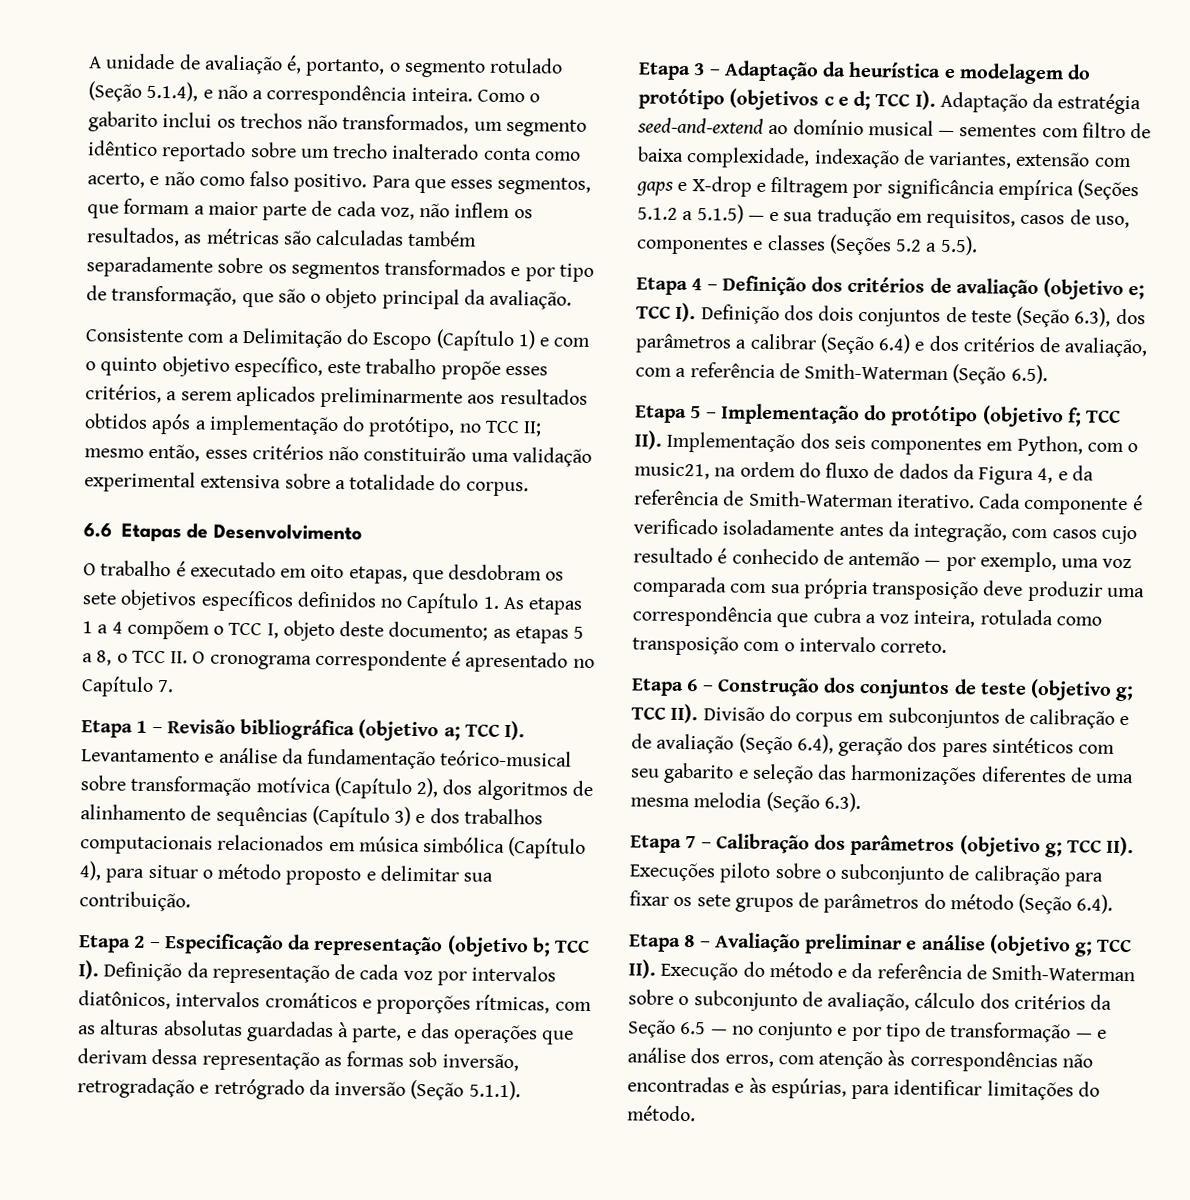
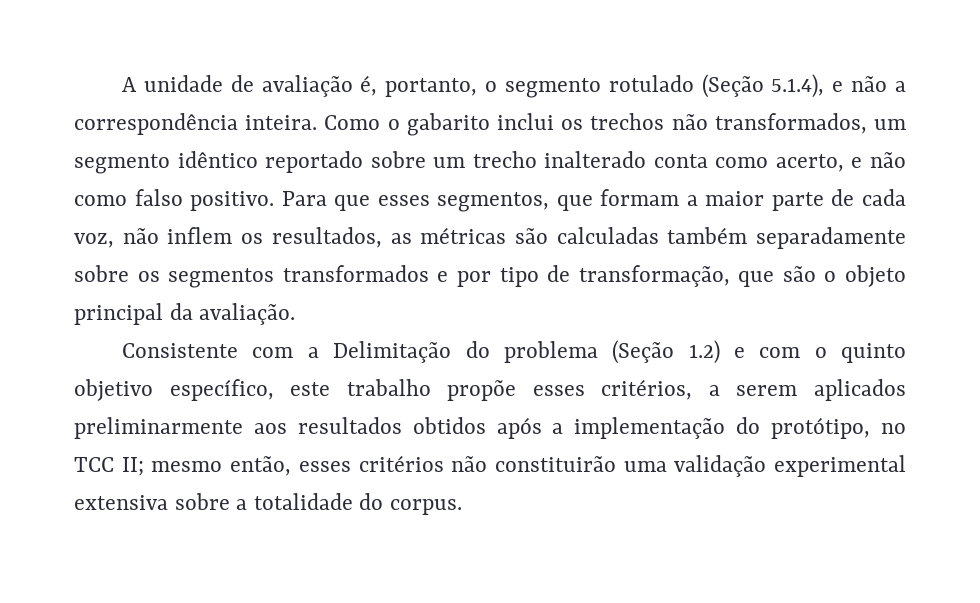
[372,329,536,352] Escopo (Capítulo 1) -> [503,340,720,364] problema (Seção 1.2)
[83,522,362,543] [83,560,565,585] [82,589,584,615] [82,619,585,644] [82,649,595,673] [81,676,175,697] [81,718,526,742] [81,747,573,770] [80,775,593,801] [80,804,543,828] [80,834,587,859] [79,861,494,886] [79,891,191,912] [78,933,591,958] [78,960,557,986] [78,990,592,1015] [78,1019,575,1045] [77,1048,519,1072] [77,1077,521,1101] [638,60,1092,85] [638,88,1142,115] [637,117,1152,139] [637,146,1132,169] [636,176,1140,201] [637,204,1130,229] [636,234,978,256] [636,275,1146,300] [636,302,1146,328] [635,333,1149,358] [635,362,1048,385] [635,403,1122,428] [634,430,1139,457] [634,461,1094,485] [634,489,1143,516] [633,518,1137,545] [633,547,1133,573] [633,576,1145,602] [632,605,1102,628] [632,635,948,656] [631,677,1135,702] [631,703,1130,729] [631,733,1116,758] [630,762,1135,786] [630,791,861,813] [630,833,1135,858] [629,862,1103,887] [629,890,1114,915] [629,932,1133,957] [628,959,1136,982] [628,989,1113,1012] [628,1019,1107,1043] [627,1047,1093,1073] [627,1076,1100,1101] [627,1105,696,1122] // 6.6 Etapas de Desenvolvimento // O trabalho é executado em oito etapas, que desdobram os sete objetivos específicos definidos no Capítulo 1. As etapas 1 a 4 compõem o TCC I, objeto deste documento; as etapas 5 a 8, o TCC II. O cronograma correspondente é apresentado no Capítulo 7. // Etapa 1 – Revisão bibliográfica (objetivo a; TCC I). Levantamento e análise da fundamentação teórico-musical sobre transformação motívica (Capítulo 2), dos algoritmos de alinhamento de sequências (Capítulo 3) e dos trabalhos computacionais relacionados em música simbólica (Capítulo 4), para situar o método proposto e delimitar sua contribuição. // Etapa 2 – Especificação da representação (objetivo b; TCC I). Definição da representação de cada voz por intervalos diatônicos, intervalos cromáticos e proporções rítmicas, com as alturas absolutas guardadas à parte, e das operações que derivam dessa representação as formas sob inversão, retrogradação e retrógrado da inversão (Seção 5.1.1). // Etapa 3 – Adaptação da heurística e modelagem do protótipo (objetivos c e d; TCC I). Adaptação da estratégia seed-and-extend ao domínio musical — sementes com filtro de baixa complexidade, indexação de variantes, extensão com gaps e X-drop e filtragem por significância empírica (Seções 5.1.2 a 5.1.5) — e sua tradução em requisitos, casos de uso, componentes e classes (Seções 5.2 a 5.5). // Etapa 4 – Definição dos critérios de avaliação (objetivo e; TCC I). Definição dos dois conjuntos de teste (Seção 6.3), dos parâmetros a calibrar (Seção 6.4) e dos critérios de avaliação, com a referência de Smith-Waterman (Seção 6.5). // Etapa 5 – Implementação do protótipo (objetivo f; TCC II). Implementação dos seis componentes em Python, com o music21, na ordem do fluxo de dados da Figura 4, e da referência de Smith-Waterman iterativo. Cada componente é verificado isoladamente antes da integração, com casos cujo resultado é conhecido de antemão — por exemplo, uma voz comparada com sua própria transposição deve produzir uma correspondência que cubra a voz inteira, rotulada como transposição com o intervalo correto. // Etapa 6 – Construção dos conjuntos de teste (objetivo g; TCC II). Divisão do corpus em subconjuntos de calibração e de avaliação (Seção 6.4), geração dos pares sintéticos com seu gabarito e seleção das harmonizações diferentes de uma mesma melodia (Seção 6.3). // Etapa 7 – Calibração dos parâmetros (objetivo g; TCC II). Execuções piloto sobre o subconjunto de calibração para fixar os sete grupos de parâmetros do método (Seção 6.4). // Etapa 8 – Avaliação preliminar e análise (objetivo g; TCC II). Execução do método e da referência de Smith-Waterman sobre o subconjunto de avaliação, cálculo dos critérios da Seção 6.5 — no conjunto e por tipo de transformação — e análise dos erros, com atenção às correspondências não encontradas e às espúrias, para identificar limitações do método. -> (463, 507) none

